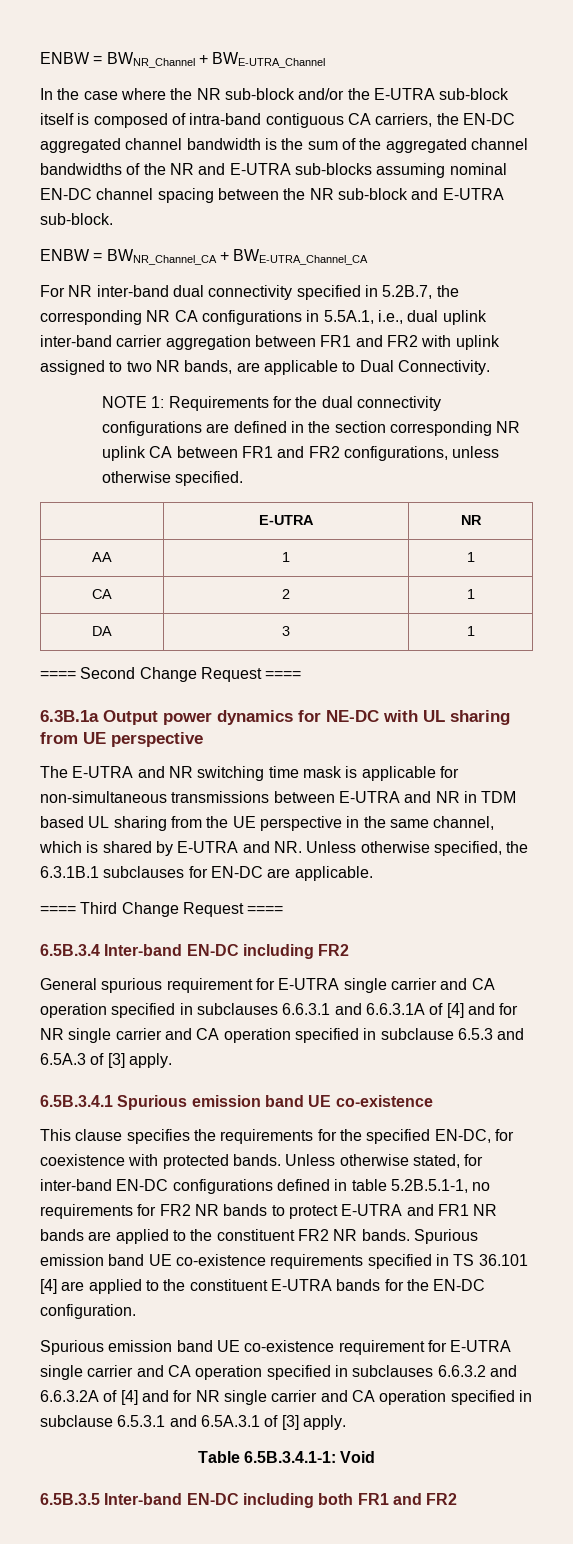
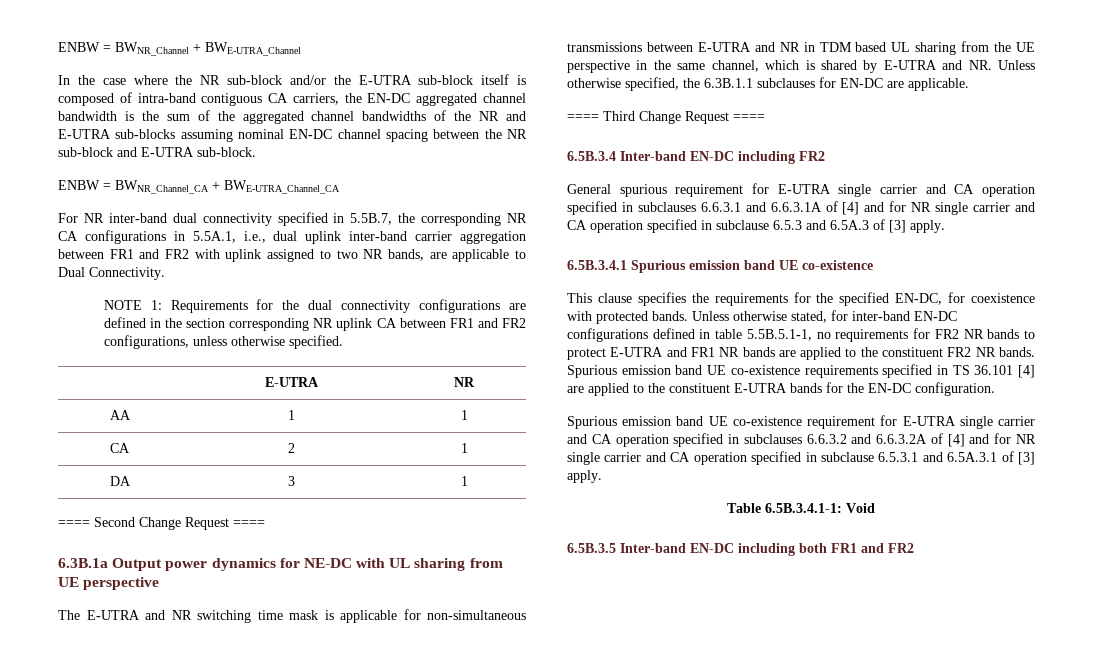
[382,285,433,299] 5.2B.7, -> [350,213,393,225] 5.5B.7,
[40,866,99,878] 6.3.1B.1 -> [704,78,753,88] 6.3B.1.1
[390,1179,468,1193] 5.2B.5.1-1, -> [746,329,812,341] 5.5B.5.1-1,

